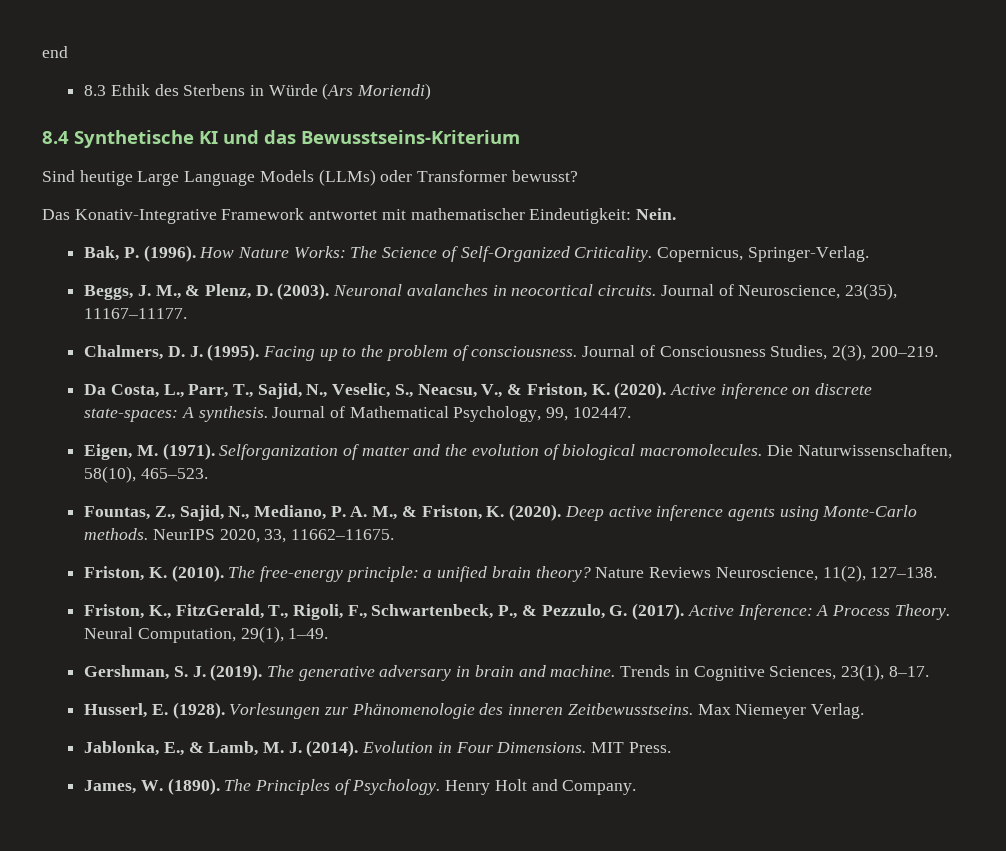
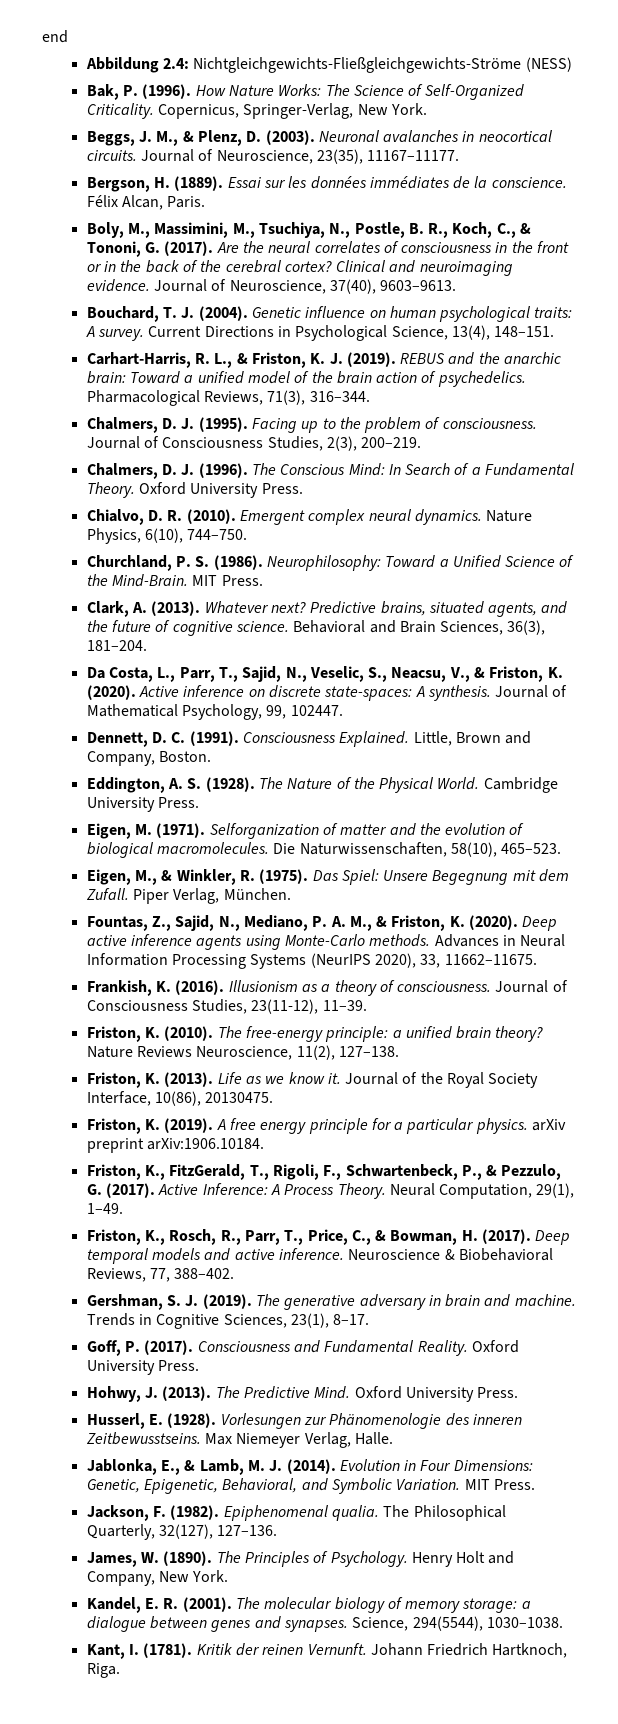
[84,83,432,100] [42,130,520,148] [42,169,578,186] [42,208,677,224] 8.3 Ethik des Sterbens in Würde (Ars Moriendi) // 8.4 Synthetische KI und das Bewusstseins-Kriterium // Sind heutige Large Language Models (LLMs) oder Transformer bewusst? // Das Konativ-Integrative Framework antwortet mit mathematischer Eindeutigkeit: Nein. -> [85,57,572,73] Abbildung 2.4: Nichtgleichgewichts-Fließgleichgewichts-Ströme (NESS)
[747,246,869,262] Springer-Verlag. -> [243,103,427,119] Springer-Verlag, New York.
(188, 313) none -> [86,176,567,192] [86,195,206,210] [86,222,532,238] [86,241,570,257] [86,260,513,276] [86,279,457,294] [86,306,573,322] [85,325,555,341] [86,352,562,368] [86,371,526,387] [86,390,370,406] // Bergson, H. (1889). Essai sur les données immédiates de la conscience. Félix Alcan, Paris. // Boly, M., Massimini, M., Tsuchiya, N., Postle, B. R., Koch, C., & Tononi, G. (2017). Are the neural correlates of consciousness in the front or in the back of the cerebral cortex? Clinical and neuroimaging evidence. Journal of Neuroscience, 37(40), 9603–9613. // Bouchard, T. J. (2004). Genetic influence on human psychological traits: A survey. Current Directions in Psychological Science, 13(4), 148–151. // Carhart-Harris, R. L., & Friston, K. J. (2019). REBUS and the anarchic brain: Toward a unified model of the brain action of psychedelics. Pharmacological Reviews, 71(3), 316–344.
(938, 351) none -> [86,463,575,479] [86,482,303,498] [86,509,533,525] [86,528,248,544] [86,555,575,571] [86,574,263,587] [86,601,568,617] [86,620,546,636] [86,640,147,651] // Chalmers, D. J. (1996). The Conscious Mind: In Search of a Fundamental Theory. Oxford University Press. // Chialvo, D. R. (2010). Emergent complex neural dynamics. Nature Physics, 6(10), 744–750. // Churchland, P. S. (1986). Neurophilosophy: Toward a Unified Science of the Mind-Brain. MIT Press. // Clark, A. (2013). Whatever next? Predictive brains, situated agents, and the future of cognitive science. Behavioral and Brain Sciences, 36(3), 181–204.
(631, 412) none -> [86,731,532,747] [86,751,211,766] [86,777,558,793] [86,797,199,812] // Dennett, D. C. (1991). Consciousness Explained. Little, Brown and Company, Boston. // Eddington, A. S. (1928). The Nature of the Physical World. Cambridge University Press.
(208, 473) none -> [86,869,570,885] [85,888,291,904] // Eigen, M., & Winkler, R. (1975). Das Spiel: Unsere Begegnung mit dem Zufall. Piper Verlag, München.
[152,529,395,543] NeurIPS 2020, 33, 11662–11675. -> [434,934,566,947] [86,953,537,969] [86,980,568,996] [86,999,367,1014] Advances in Neural Information Processing Systems (NeurIPS 2020), 33, 11662–11675. // Frankish, K. (2016). Illusionism as a theory of consciousness. Journal of Consciousness Studies, 23(11-12), 11–39.
(938, 572) none -> [86,1072,539,1088] [86,1091,274,1106] [86,1118,567,1134] [86,1138,264,1153] // Friston, K. (2013). Life as we know it. Journal of the Royal Society Interface, 10(86), 20130475. // Friston, K. (2019). A free energy principle for a particular physics. arXiv preprint arXiv:1906.10184.
(329, 633) none -> [86,1229,571,1245] [86,1248,553,1264] [86,1268,235,1282] // Friston, K., Rosch, R., Parr, T., Price, C., & Bowman, H. (2017). Deep temporal models and active inference. Neuroscience & Biobehavioral Reviews, 77, 388–402.
(929, 671) none -> [86,1340,519,1356] [86,1360,199,1375] [86,1386,519,1402] // Goff, P. (2017). Consciousness and Fundamental Reality. Oxford University Press. // Hohwy, J. (2013). The Predictive Mind. Oxford University Press.
[811,703,865,719] Verlag. -> [304,1432,393,1448] Verlag, Halle.
[496,742,671,753] Dimensions. MIT Press. -> [453,1460,533,1471] [86,1478,535,1494] [86,1505,506,1521] [86,1524,278,1540] Dimensions: Genetic, Epigenetic, Behavioral, and Symbolic Variation. MIT Press. // Jackson, F. (1982). Epiphenomenal qualia. The Philosophical Quarterly, 32(127), 127–136.
[562,780,637,795] Company. -> [86,1570,229,1586] [86,1597,531,1613] [86,1616,563,1632] [86,1643,568,1659] [86,1663,120,1678] Company, New York. // Kandel, E. R. (2001). The molecular biology of memory storage: a dialogue between genes and synapses. Science, 294(5544), 1030–1038. // Kant, I. (1781). Kritik der reinen Vernunft. Johann Friedrich Hartknoch, Riga.

